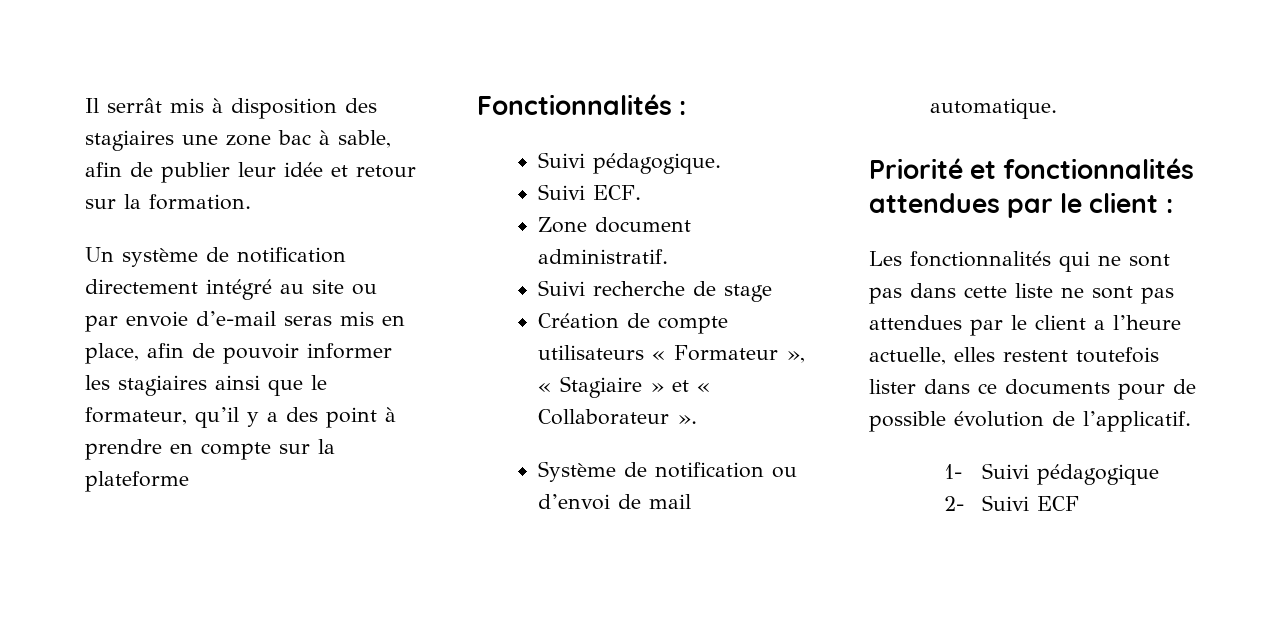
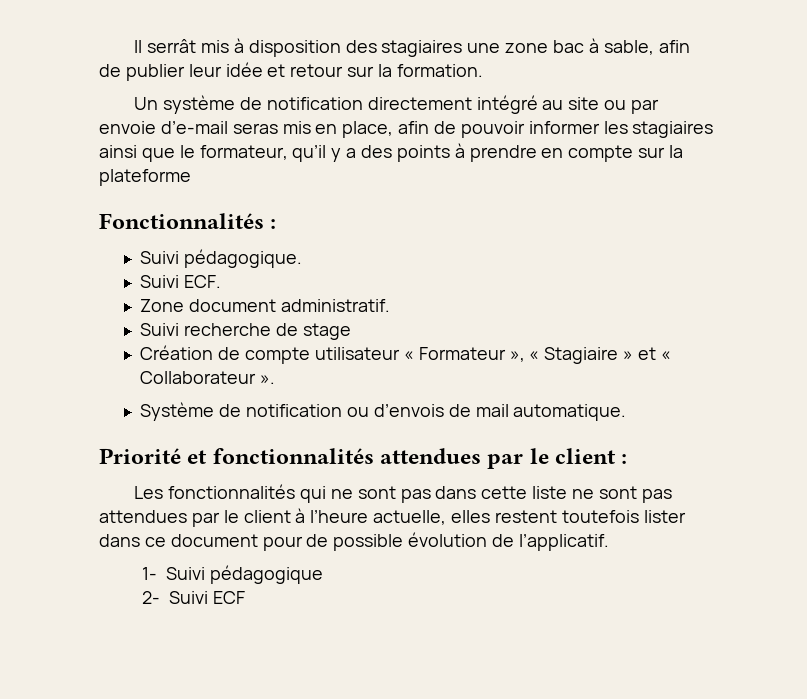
[325,407,377,428] point -> [396,145,450,162] points
[538,345,645,360] utilisateurs -> [314,347,400,360] utilisateur
[538,494,611,510] d’envoi -> [373,404,444,417] d’envois
[1094,320,1105,330] a -> [295,508,306,523] à
[1005,379,1110,395] documents -> [170,534,258,547] document

